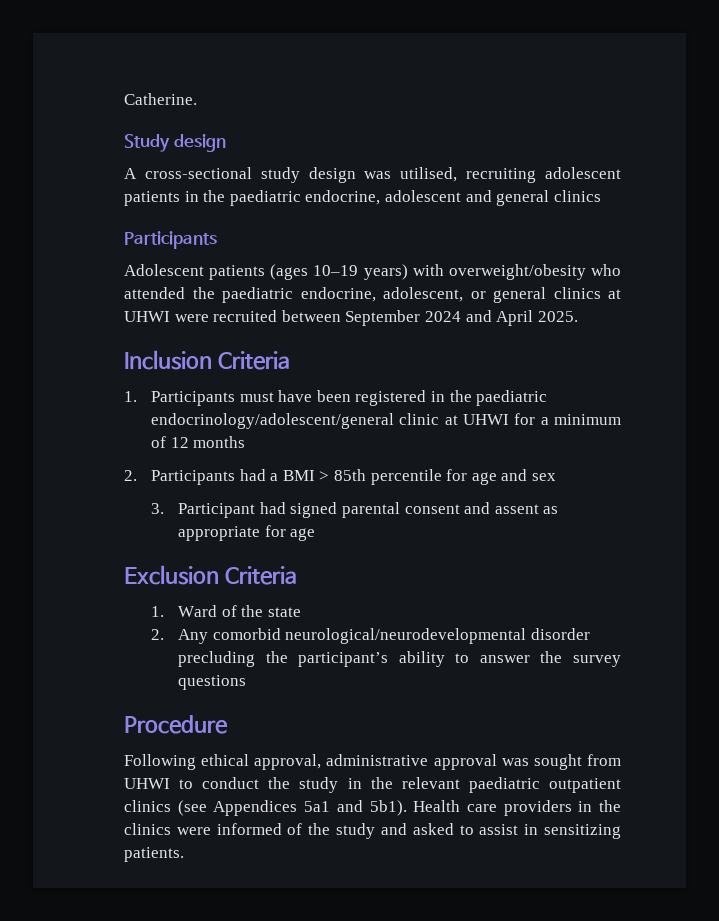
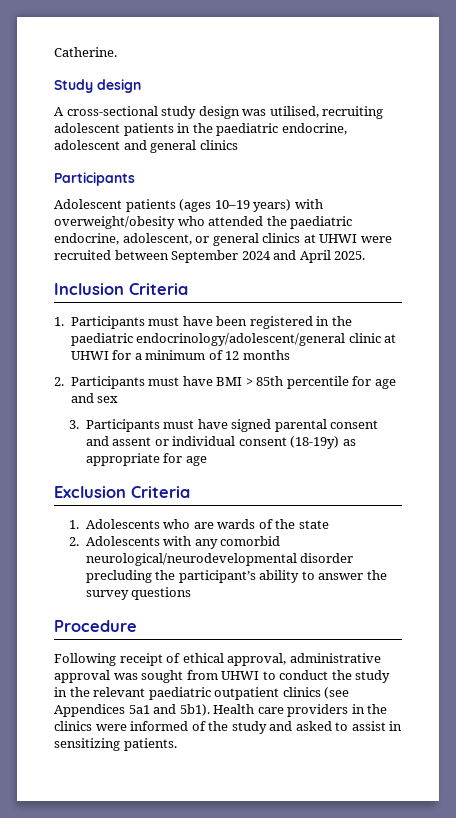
[239,469,279,481] had a -> [148,376,213,386] must have
[178,502,286,518] Participant had -> [85,419,228,432] Participants must have
(539, 509) none -> [154,436,340,449] or individual consent (18-19y)
[178,605,218,617] Ward -> [85,519,256,529] Adolescents who are wards
[178,629,209,644] Any -> [85,536,218,549] Adolescents with any
(196, 762) none -> [119,653,181,666] receipt of

